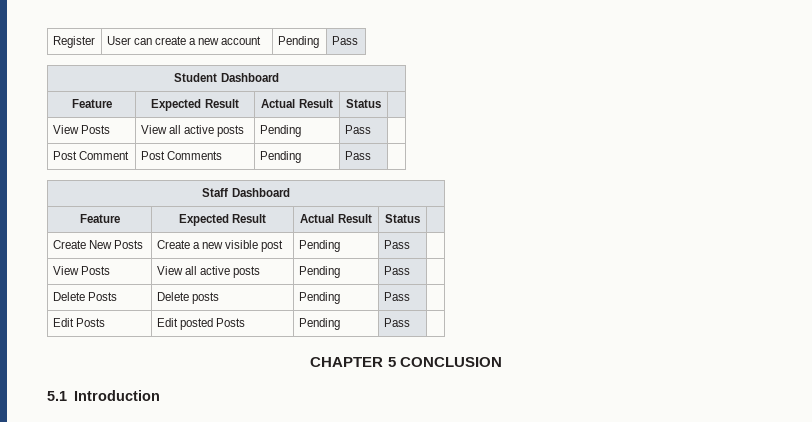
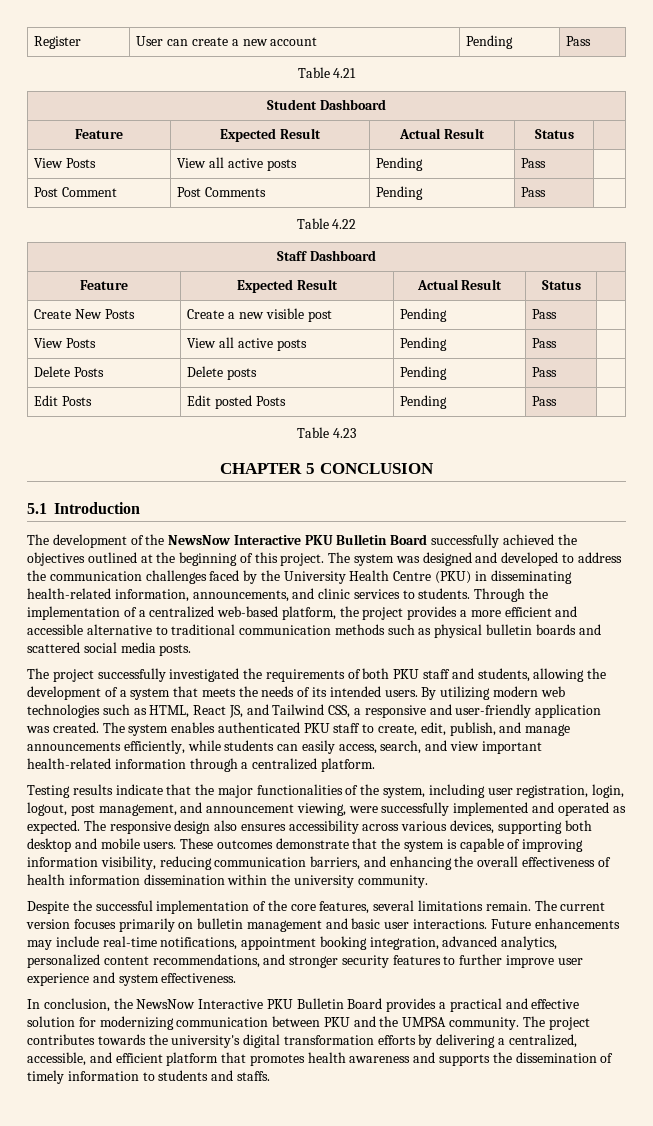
(358, 40) none -> [297,67,357,78] // Table 4.21
(371, 155) none -> [296,218,357,229] // Table 4.22
(410, 322) none -> [297,427,356,438] // Table 4.23
(160, 395) none -> [27,534,577,548] [27,552,622,566] [27,570,572,584] [27,588,549,602] [27,606,578,620] [27,624,601,638] [27,642,192,656] [27,668,607,682] [27,686,565,700] [27,704,602,718] [26,722,571,736] [27,740,542,754] [27,758,375,772] [27,784,625,798] [27,802,626,816] [27,820,592,834] [27,838,584,852] [27,856,611,870] [27,874,428,888] [27,900,606,914] [26,918,620,932] [27,936,558,950] [27,954,583,968] [27,972,237,986] [27,998,580,1012] [27,1016,590,1030] [27,1034,577,1048] [27,1052,614,1066] [27,1070,270,1084] // The development of the NewsNow Interactive PKU Bulletin Board successfully achieved the objectives outlined at the beginning of this project. The system was designed and developed to address the communication challenges faced by the University Health Centre (PKU) in disseminating health-related information, announcements, and clinic services to students. Through the implementation of a centralized web-based platform, the project provides a more efficient and accessible alternative to traditional communication methods such as physical bulletin boards and scattered social media posts. // The project successfully investigated the requirements of both PKU staff and students, allowing the development of a system that meets the needs of its intended users. By utilizing modern web technologies such as HTML, React JS, and Tailwind CSS, a responsive and user-friendly application was created. The system enables authenticated PKU staff to create, edit, publish, and manage announcements efficiently, while students can easily access, search, and view important health-related information through a centralized platform. // Testing results indicate that the major functionalities of the system, including user registration, login, logout, post management, and announcement viewing, were successfully implemented and operated as expected. The responsive design also ensures accessibility across various devices, supporting both desktop and mobile users. These outcomes demonstrate that the system is capable of improving information visibility, reducing communication barriers, and enhancing the overall effectiveness of health information dissemination within the university community. // Despite the successful implementation of the core features, several limitations remain. The current version focuses primarily on bulletin management and basic user interactions. Future enhancements may include real-time notifications, appointment booking integration, advanced analytics, personalized content recommendations, and stronger security features to further improve user experience and system effectiveness. // In conclusion, the NewsNow Interactive PKU Bulletin Board provides a practical and effective solution for modernizing communication between PKU and the UMPSA community. The project contributes towards the university's digital transformation efforts by delivering a centralized, accessible, and efficient platform that promotes health awareness and supports the dissemination of timely information to students and staffs.

